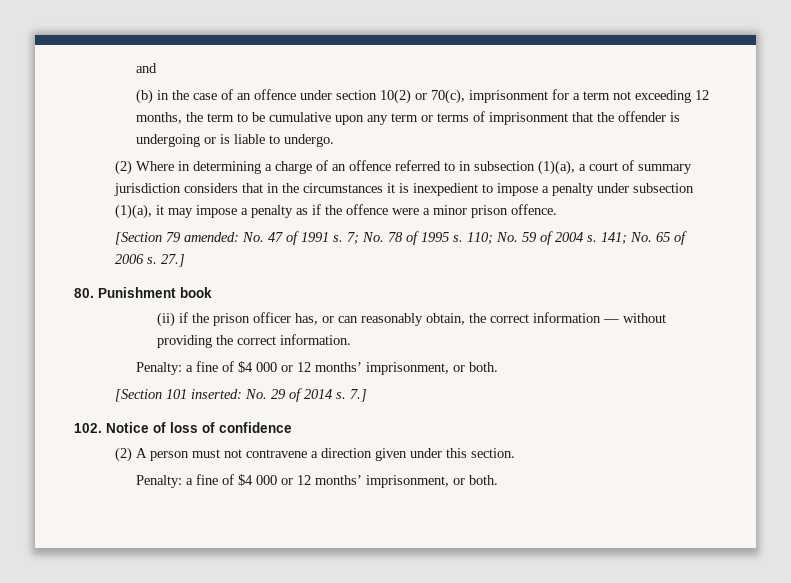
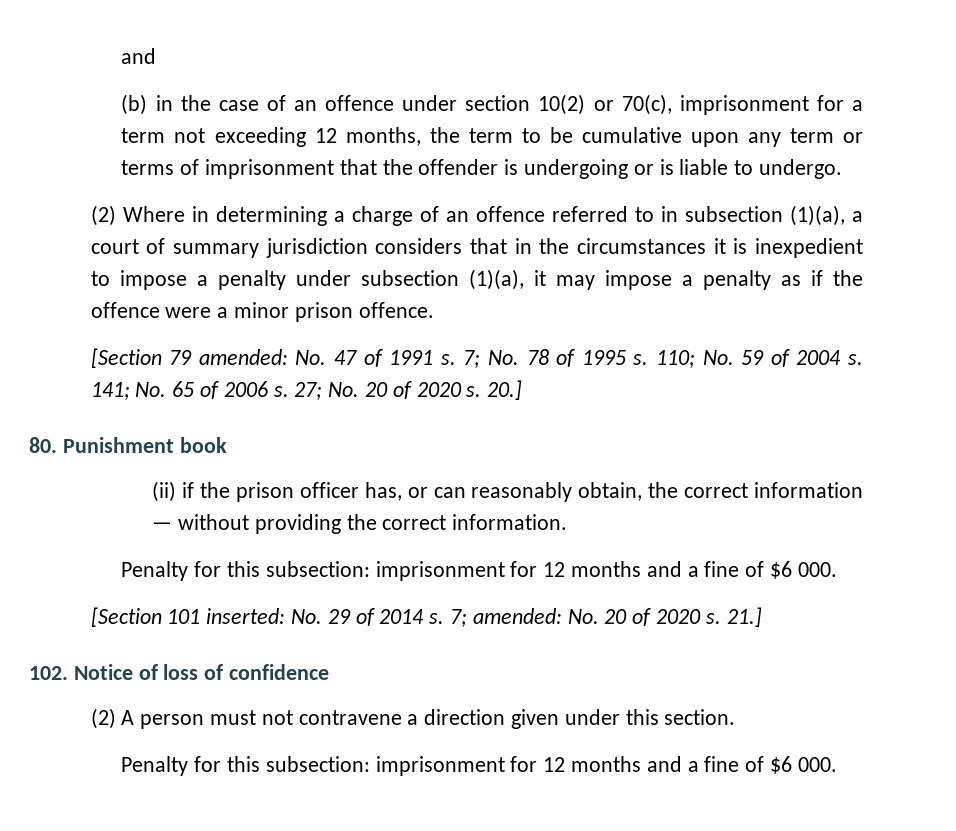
[161,254,186,267] 27.] -> [294,380,523,400] 27; No. 20 of 2020 s. 20.]
[135,361,498,375] Penalty: a fine of $4 000 or 12 months’ imprisonment, or both. -> [121,561,837,581] Penalty for this subsection: imprisonment for 12 months and a fine of $6 000.
[350,389,368,402] 7.] -> [450,607,762,627] 7; amended: No. 20 of 2020 s. 21.]
[135,474,498,488] Penalty: a fine of $4 000 or 12 months’ imprisonment, or both. -> [121,756,837,776] Penalty for this subsection: imprisonment for 12 months and a fine of $6 000.

